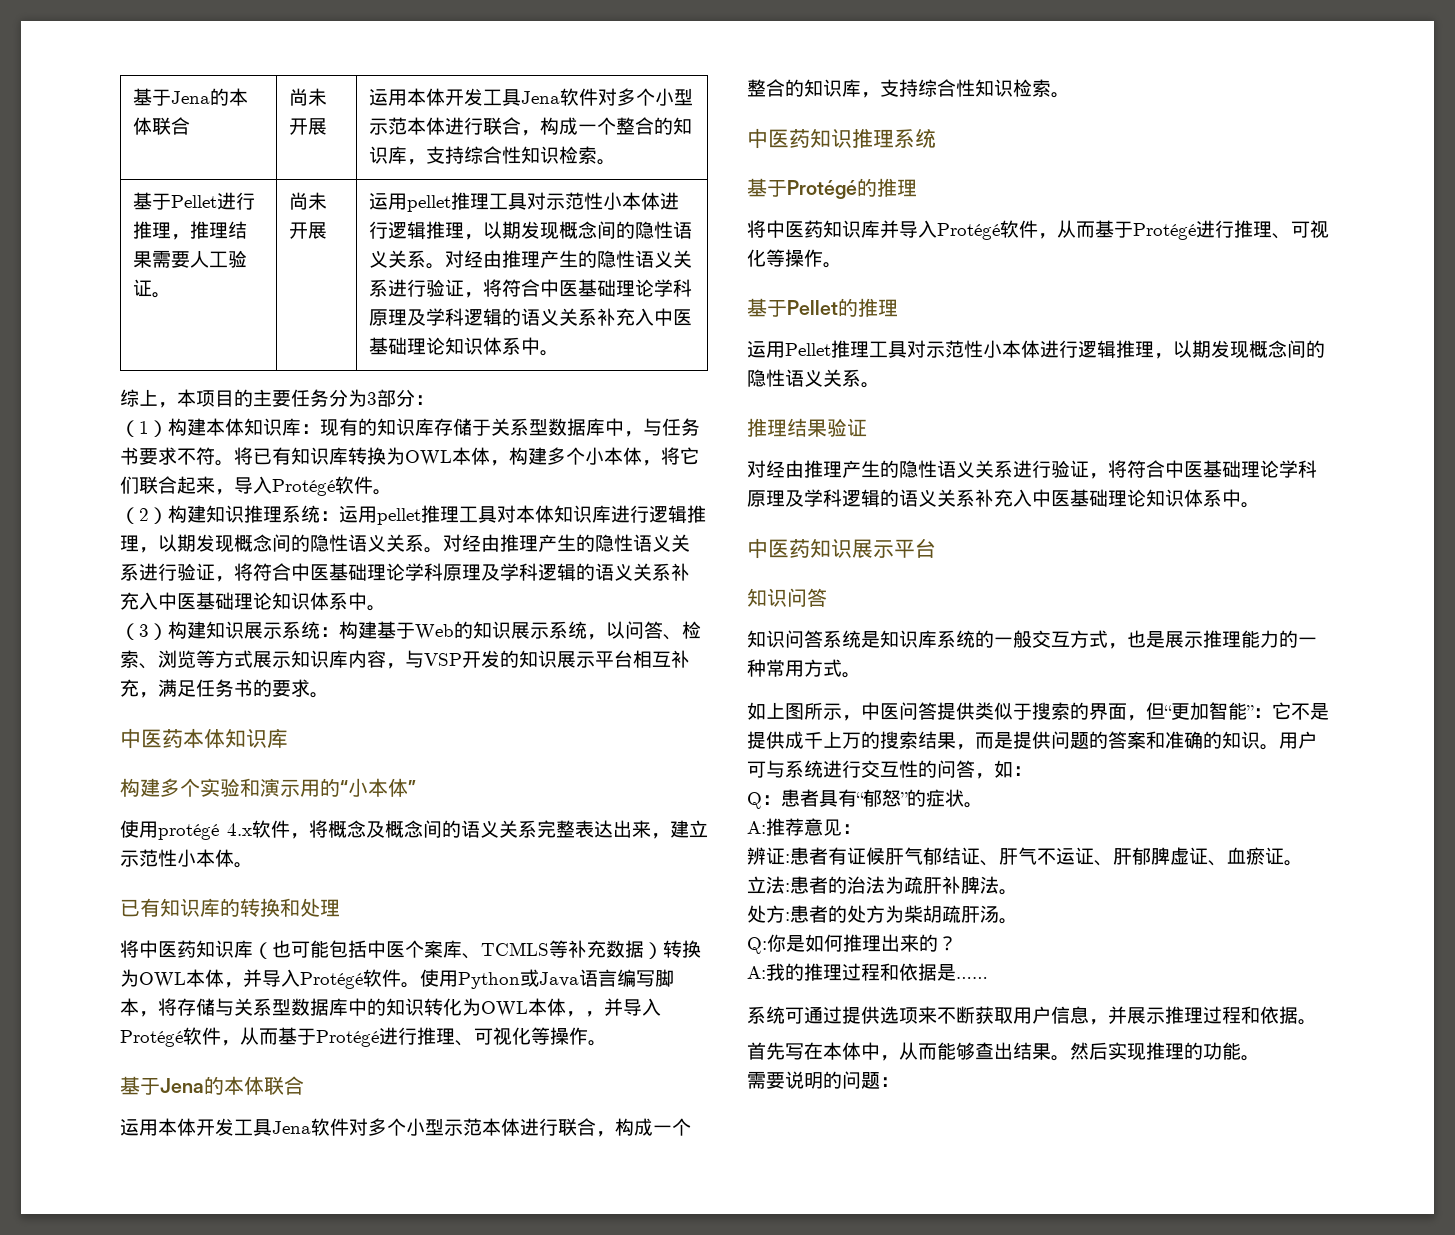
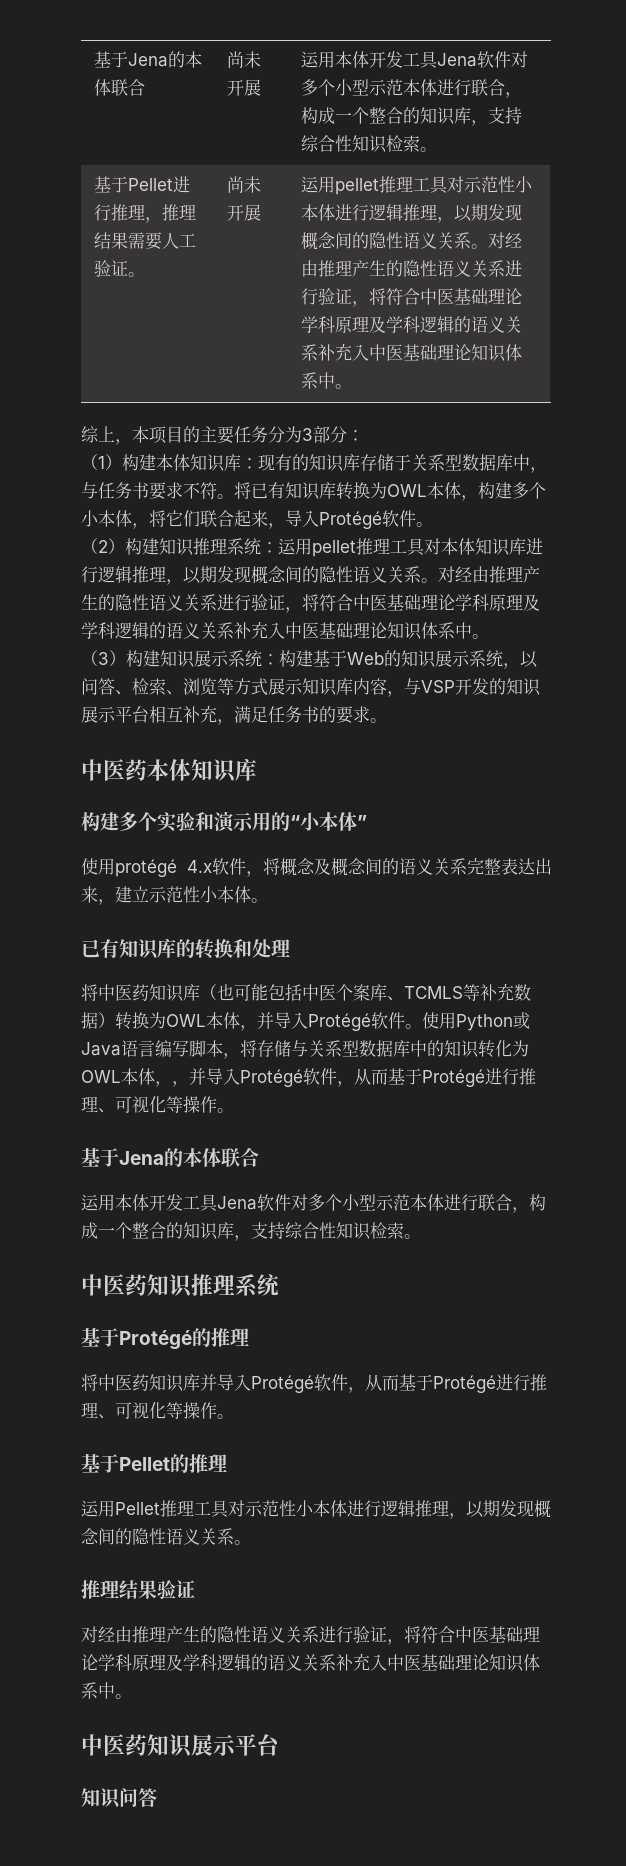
[747,630,1317,649] [747,659,861,678] [747,702,1329,721] [747,731,1317,750] [747,760,1032,779] [747,789,983,809] [747,818,861,836] [747,847,1303,866] [747,876,1018,895] [747,905,1018,924] [747,934,957,954] [747,963,988,981] [747,1006,1317,1025] [747,1042,1260,1061] [747,1071,899,1089] // 知识问答系统是知识库系统的一般交互方式，也是展示推理能力的一种常用方式。 // 如上图所示，中医问答提供类似于搜索的界面，但“更加智能”：它不是提供成千上万的搜索结果，而是提供问题的答案和准确的知识。用户可与系统进行交互性的问答，如： // Q：患者具有“郁怒”的症状。 // A:推荐意见： // 辨证:患者有证候肝气郁结证、肝气不运证、肝郁脾虚证、血瘀证。 // 立法:患者的治法为疏肝补脾法。 // 处方:患者的处方为柴胡疏肝汤。 // Q:你是如何推理出来的？ // A:我的推理过程和依据是…… // 系统可通过提供选项来不断获取用户信息，并展示推理过程和依据。 // 首先写在本体中，从而能够查出结果。然后实现推理的功能。 // 需要说明的问题： -> (157, 1797) none

